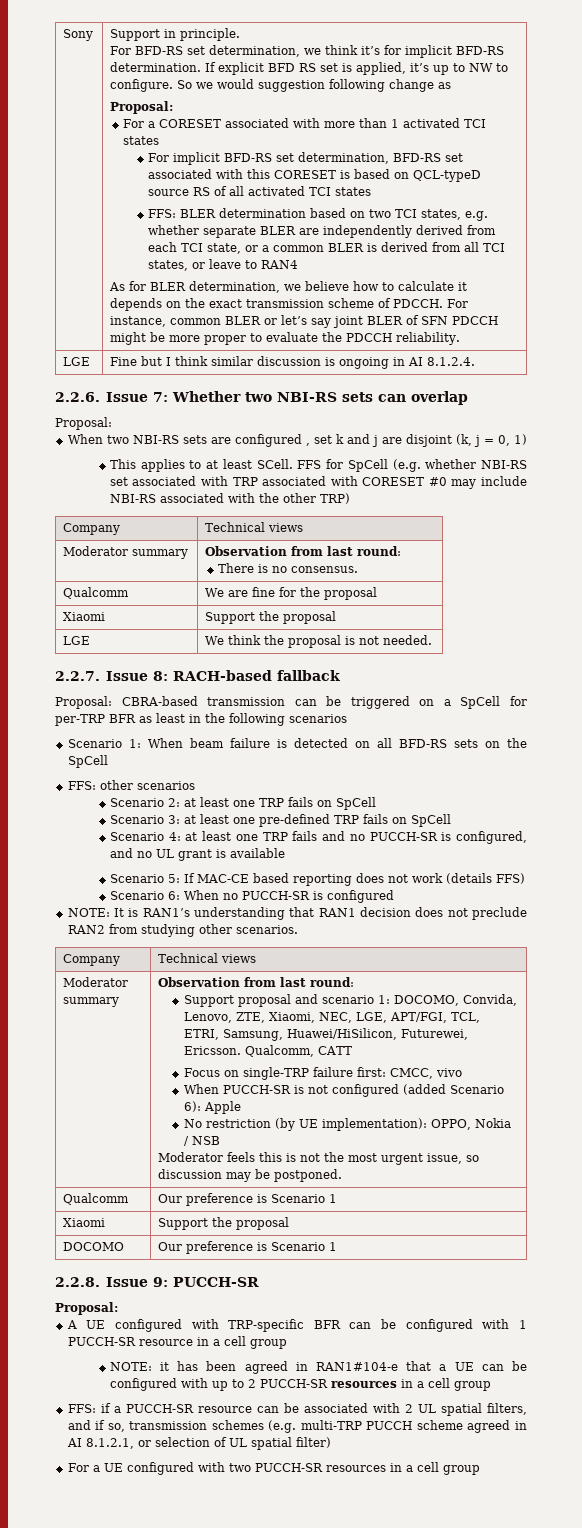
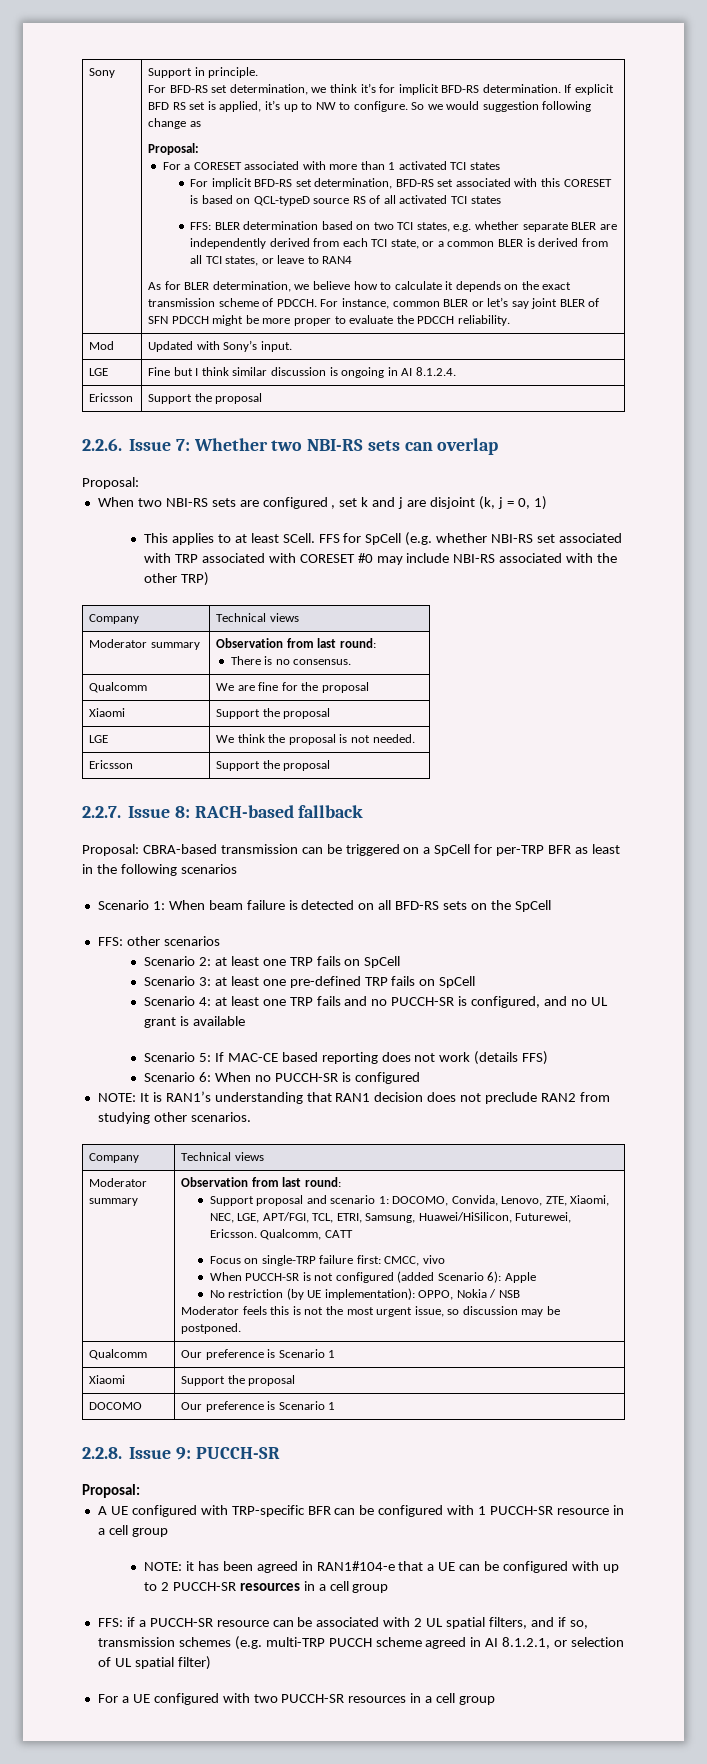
(461, 338) none -> [89,341,115,350] [148,340,292,352] // Mod | Updated with Sony’s input.
(476, 361) none -> [89,393,134,402] [148,393,263,404] // Ericsson | Support the proposal
(433, 640) none -> [89,760,134,769] [216,760,331,771] // Ericsson | Support the proposal

